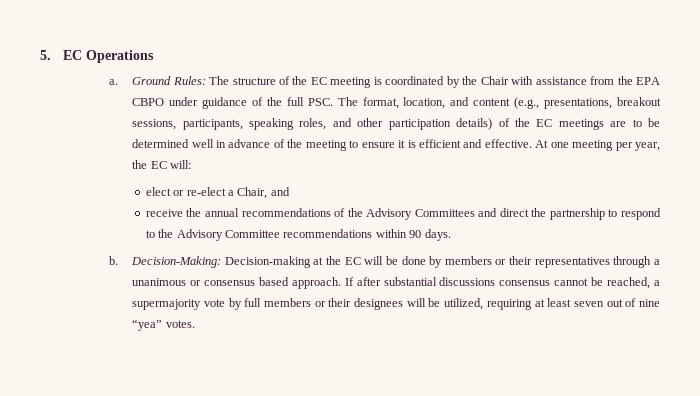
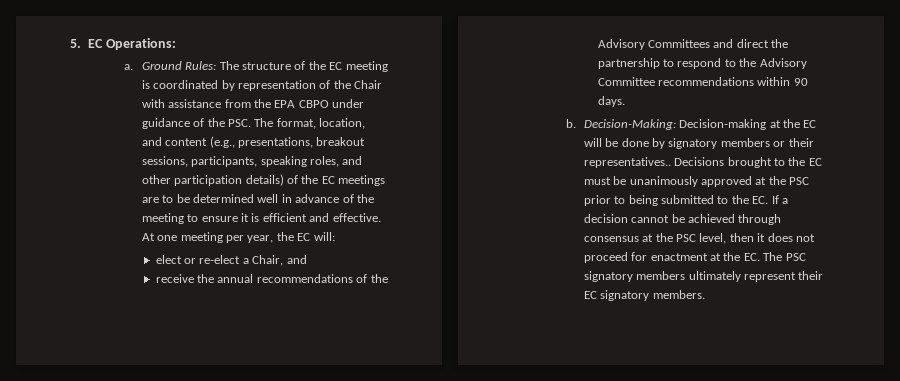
[86,50,155,63] Operations -> [105,38,176,50] Operations:
(460, 82) none -> [238,80,331,91] representation of
[286,97,304,106] full -> (225, 122) none
[444,256,660,268] [132,277,661,289] [132,298,660,310] [132,319,195,331] members or their representatives through a unanimous or consensus based approach. If after substantial discussions consensus cannot be reached, a supermajority vote by full members or their designees will be utilized, requiring at least seven out of nine “yea” votes. -> [668,138,814,149] [583,157,822,168] [583,176,810,187] [583,195,788,206] [583,214,782,225] [583,233,815,244] [583,252,806,263] [583,271,824,282] [583,290,705,301] signatory members or their representatives.. Decisions brought to the EC must be unanimously approved at the PSC prior to being submitted to the EC. If a decision cannot be achieved through consensus at the PSC level, then it does not proceed for enactment at the EC. The PSC signatory members ultimately represent their EC signatory members.

